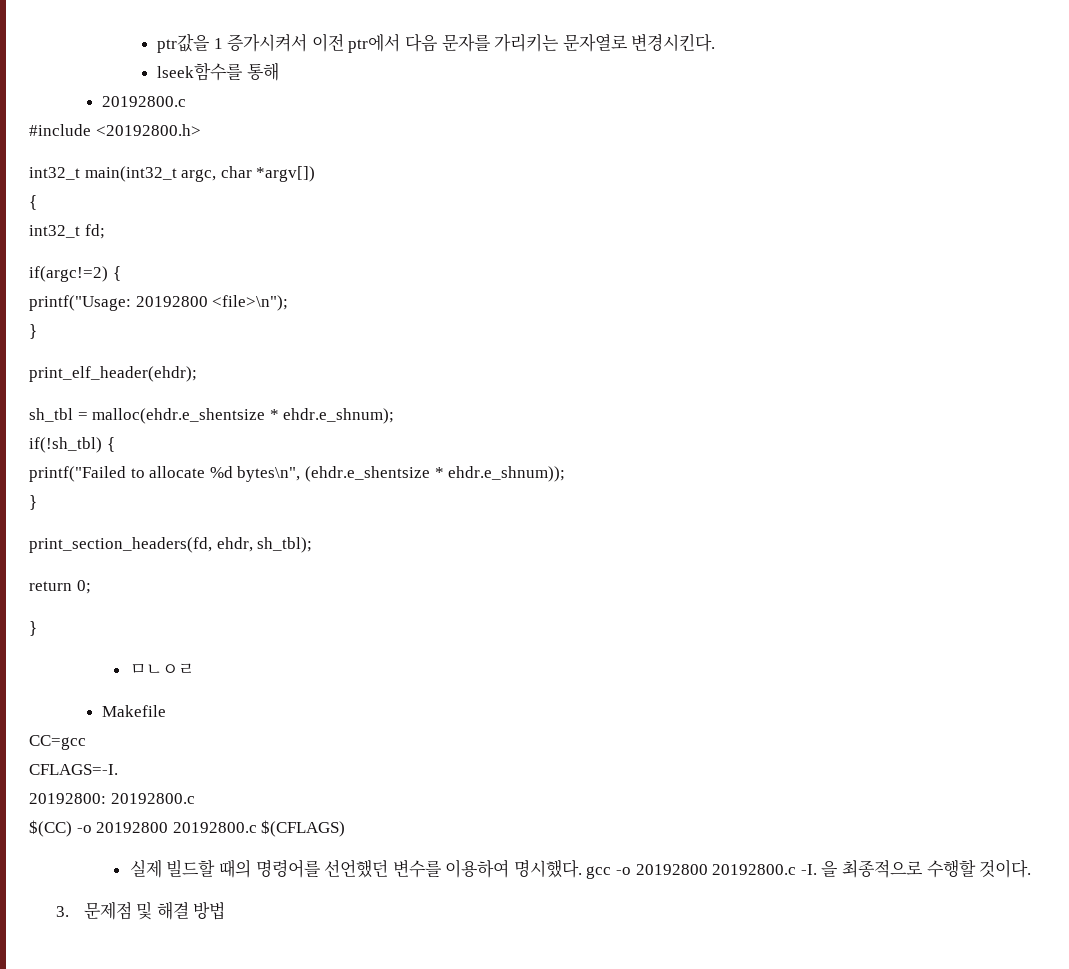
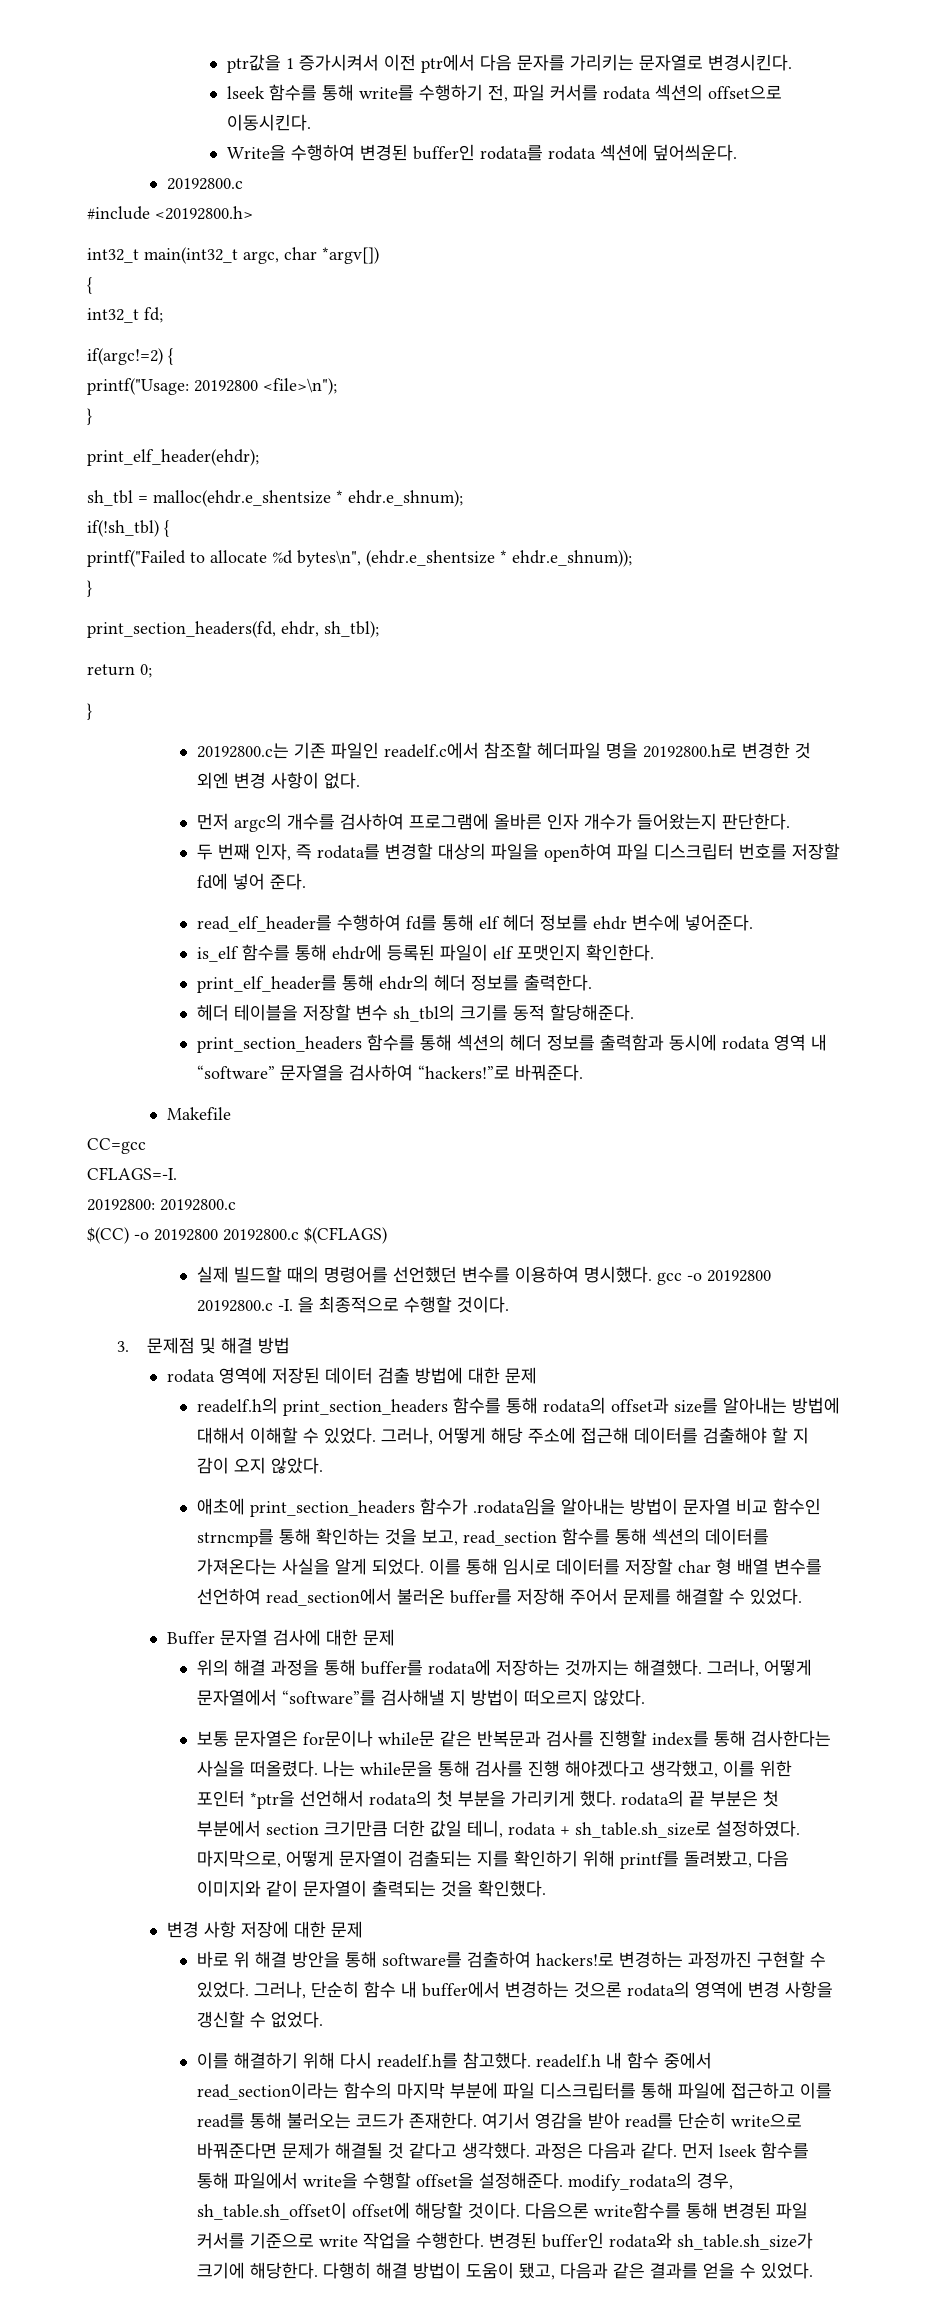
[157,62,279,81] lseek함수를 통해 -> [226,84,782,102] [226,114,311,131] [226,144,737,161] lseek 함수를 통해 write를 수행하기 전, 파일 커서를 rodata 섹션의 offset으로 이동시킨다. // Write을 수행하여 변경된 buffer인 rodata를 rodata 섹션에 덮어씌운다.
[129,663,194,675] ㅁㄴㅇㄹ -> [196,742,811,759] [196,772,360,789] [196,813,790,832] [196,843,840,862] [196,873,306,890] [196,914,753,932] [196,944,654,962] [196,974,592,993] [196,1004,634,1022] [196,1034,827,1053] [196,1064,583,1081] 20192800.c는 기존 파일인 readelf.c에서 참조할 헤더파일 명을 20192800.h로 변경한 것 외엔 변경 사항이 없다. // 먼저 argc의 개수를 검사하여 프로그램에 올바른 인자 개수가 들어왔는지 판단한다. // 두 번째 인자, 즉 rodata를 변경할 대상의 파일을 open하여 파일 디스크립터 번호를 저장할 fd에 넣어 준다. // read_elf_header를 수행하여 fd를 통해 elf 헤더 정보를 ehdr 변수에 넣어준다. // is_elf 함수를 통해 ehdr에 등록된 파일이 elf 포맷인지 확인한다. // print_elf_header를 통해 ehdr의 헤더 정보를 출력한다. // 헤더 테이블을 저장할 변수 sh_tbl의 크기를 동적 할당해준다. // print_section_headers 함수를 통해 섹션의 헤더 정보를 출력함과 동시에 rodata 영역 내 “software” 문자열을 검사하여 “hackers!”로 바꿔준다.
(226, 910) none -> [166,1367,537,1384] [196,1397,840,1416] [196,1427,809,1445] [196,1457,323,1474] [196,1498,821,1517] [196,1528,769,1547] [196,1558,822,1575] [196,1588,802,1606] [166,1629,395,1646] [196,1659,812,1677] [196,1689,645,1706] [196,1730,831,1747] [196,1760,792,1778] [196,1790,779,1809] [196,1820,800,1838] [196,1850,789,1869] [196,1880,546,1897] [166,1921,363,1938] [196,1951,826,1968] [196,1981,833,1999] [196,2011,323,2028] [196,2052,712,2069] [196,2082,832,2100] [196,2112,802,2129] [196,2142,809,2159] [196,2172,733,2191] [196,2202,808,2220] [196,2232,813,2250] [196,2262,813,2280] // rodata 영역에 저장된 데이터 검출 방법에 대한 문제 // readelf.h의 print_section_headers 함수를 통해 rodata의 offset과 size를 알아내는 방법에 대해서 이해할 수 있었다. 그러나, 어떻게 해당 주소에 접근해 데이터를 검출해야 할 지 감이 오지 않았다. // 애초에 print_section_headers 함수가 .rodata임을 알아내는 방법이 문자열 비교 함수인 strncmp를 통해 확인하는 것을 보고, read_section 함수를 통해 섹션의 데이터를 가져온다는 사실을 알게 되었다. 이를 통해 임시로 데이터를 저장할 char 형 배열 변수를 선언하여 read_section에서 불러온 buffer를 저장해 주어서 문제를 해결할 수 있었다. // Buffer 문자열 검사에 대한 문제 // 위의 해결 과정을 통해 buffer를 rodata에 저장하는 것까지는 해결했다. 그러나, 어떻게 문자열에서 “software”를 검사해낼 지 방법이 떠오르지 않았다. // 보통 문자열은 for문이나 while문 같은 반복문과 검사를 진행할 index를 통해 검사한다는 사실을 떠올렸다. 나는 while문을 통해 검사를 진행 해야겠다고 생각했고, 이를 위한 포인터 *ptr을 선언해서 rodata의 첫 부분을 가리키게 했다. rodata의 끝 부분은 첫 부분에서 section 크기만큼 더한 값일 테니, rodata + sh_table.sh_size로 설정하였다. 마지막으로, 어떻게 문자열이 검출되는 지를 확인하기 위해 printf를 돌려봤고, 다음 이미지와 같이 문자열이 출력되는 것을 확인했다. // 변경 사항 저장에 대한 문제 // 바로 위 해결 방안을 통해 software를 검출하여 hackers!로 변경하는 과정까진 구현할 수 있었다. 그러나, 단순히 함수 내 buffer에서 변경하는 것으론 rodata의 영역에 변경 사항을 갱신할 수 없었다. // 이를 해결하기 위해 다시 readelf.h를 참고했다. readelf.h 내 함수 중에서 read_section이라는 함수의 마지막 부분에 파일 디스크립터를 통해 파일에 접근하고 이를 read를 통해 불러오는 코드가 존재한다. 여기서 영감을 받아 read를 단순히 write으로 바꿔준다면 문제가 해결될 것 같다고 생각했다. 과정은 다음과 같다. 먼저 lseek 함수를 통해 파일에서 write을 수행할 offset을 설정해준다. modify_rodata의 경우, sh_table.sh_offset이 offset에 해당할 것이다. 다음으론 write함수를 통해 변경된 파일 커서를 기준으로 write 작업을 수행한다. 변경된 buffer인 rodata와 sh_table.sh_size가 크기에 해당한다. 다행히 해결 방법이 도움이 됐고, 다음과 같은 결과를 얻을 수 있었다.

